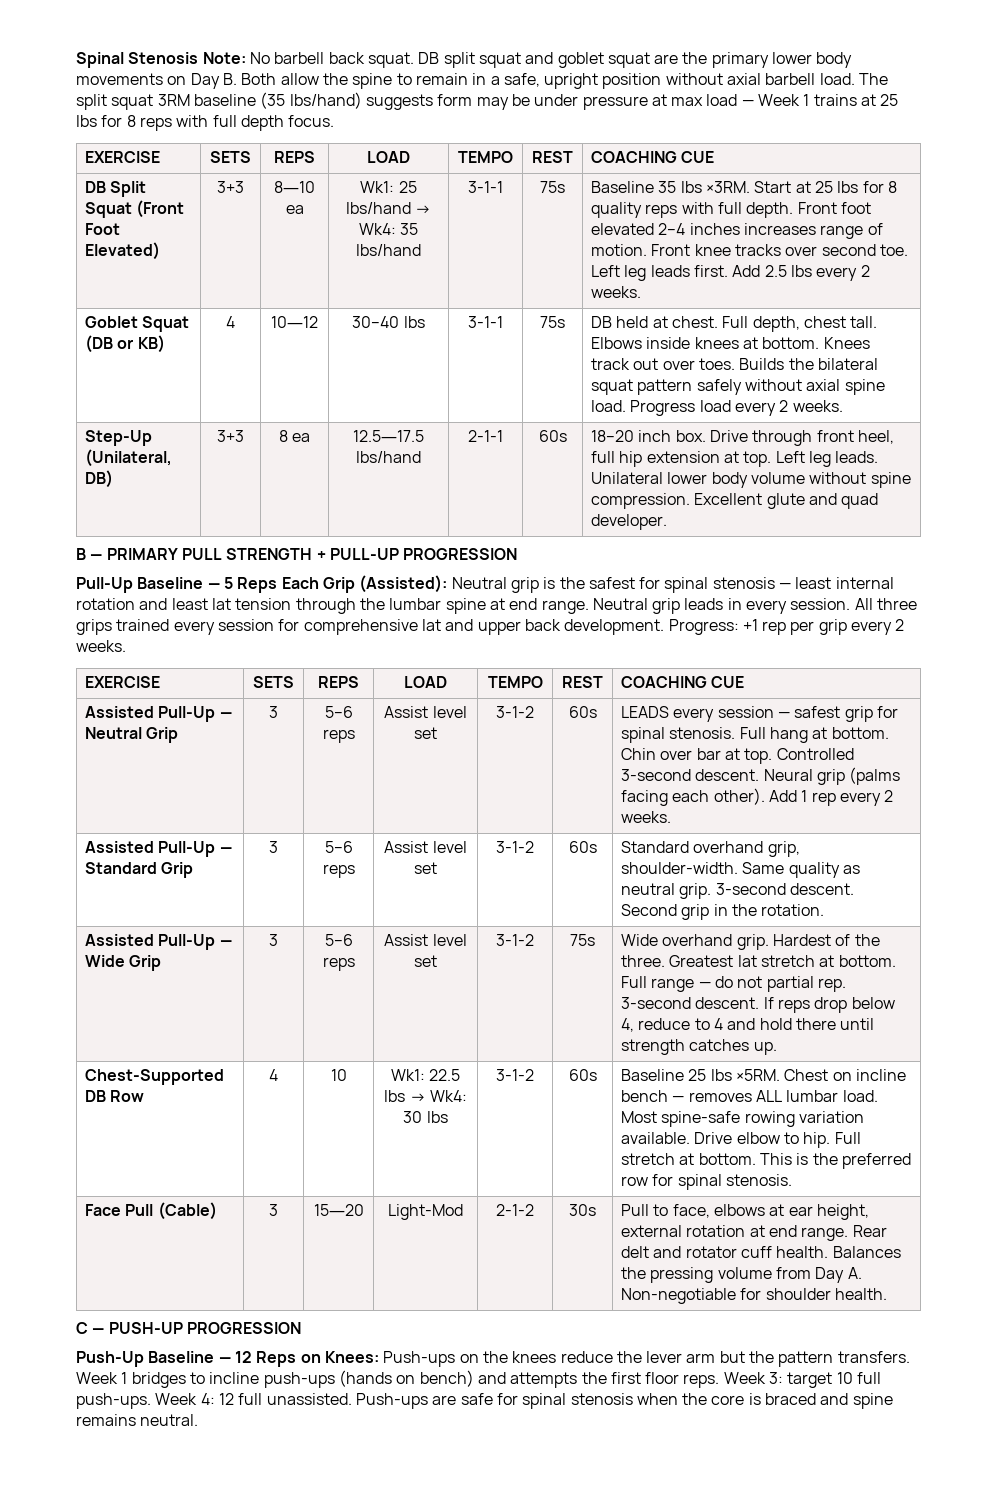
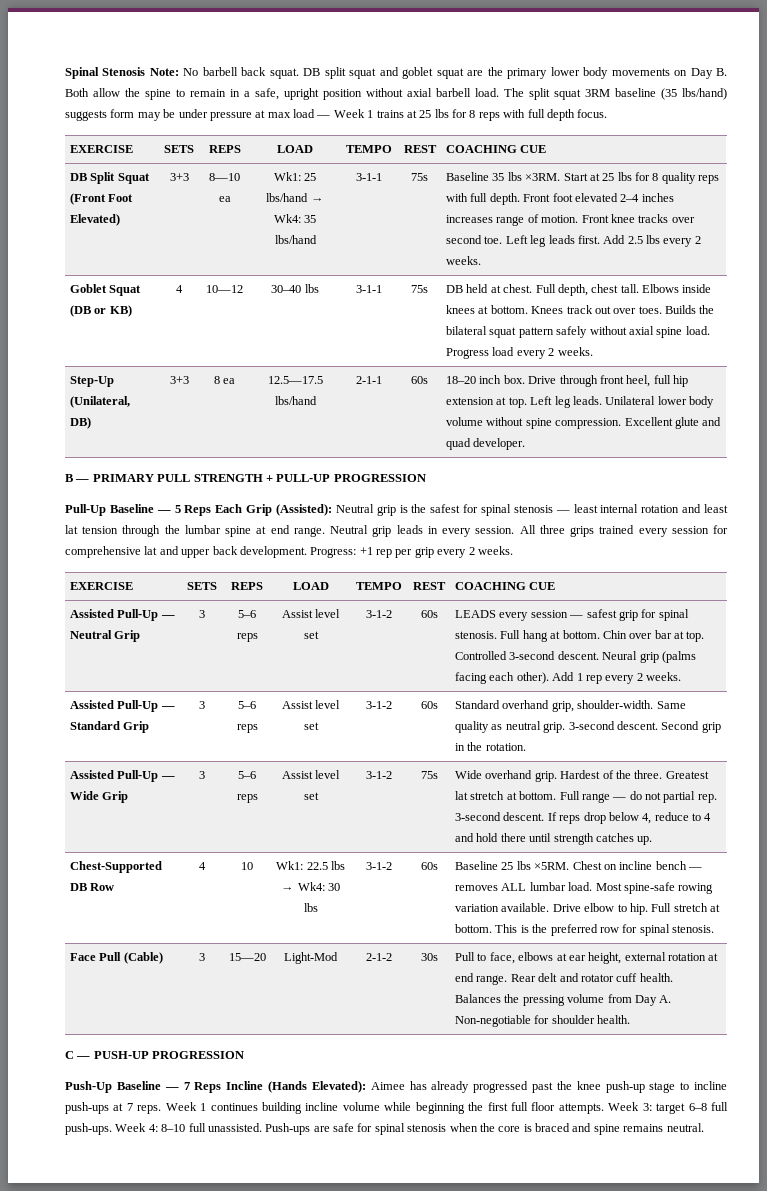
[234,1351,910,1367] [76,1370,720,1388] 12 Reps on Knees: Push-ups on the knees reduce the lever arm but the pattern transfers. Week 1 bridges to incline push-ups (hands on bench) and attempts the first floor reps. -> [183,1081,727,1093] [65,1102,604,1114] 7 Reps Incline (Hands Elevated): Aimee has already progressed past the knee push-up stage to incline push-ups at 7 reps. Week 1 continues building incline volume while beginning the first full floor attempts.
[836,1372,853,1384] 10 -> [688,1103,707,1111] 6–8
[218,1393,234,1405] 12 -> [161,1124,186,1132] 8–10

